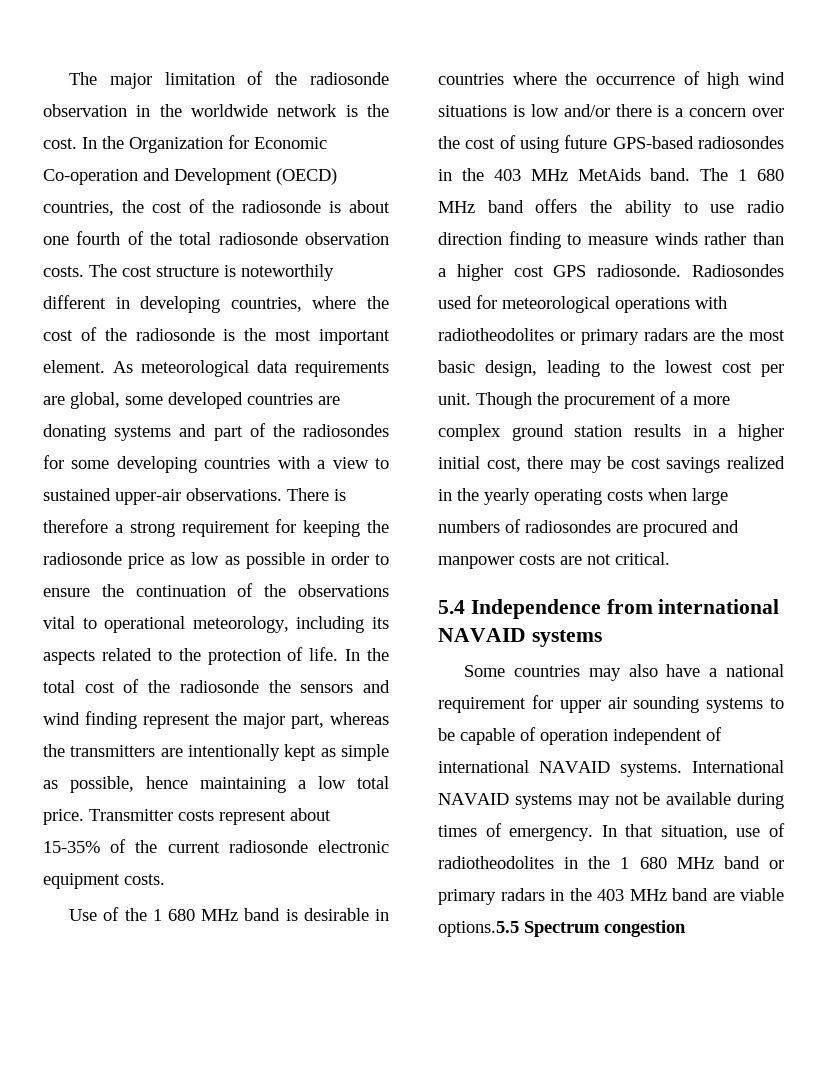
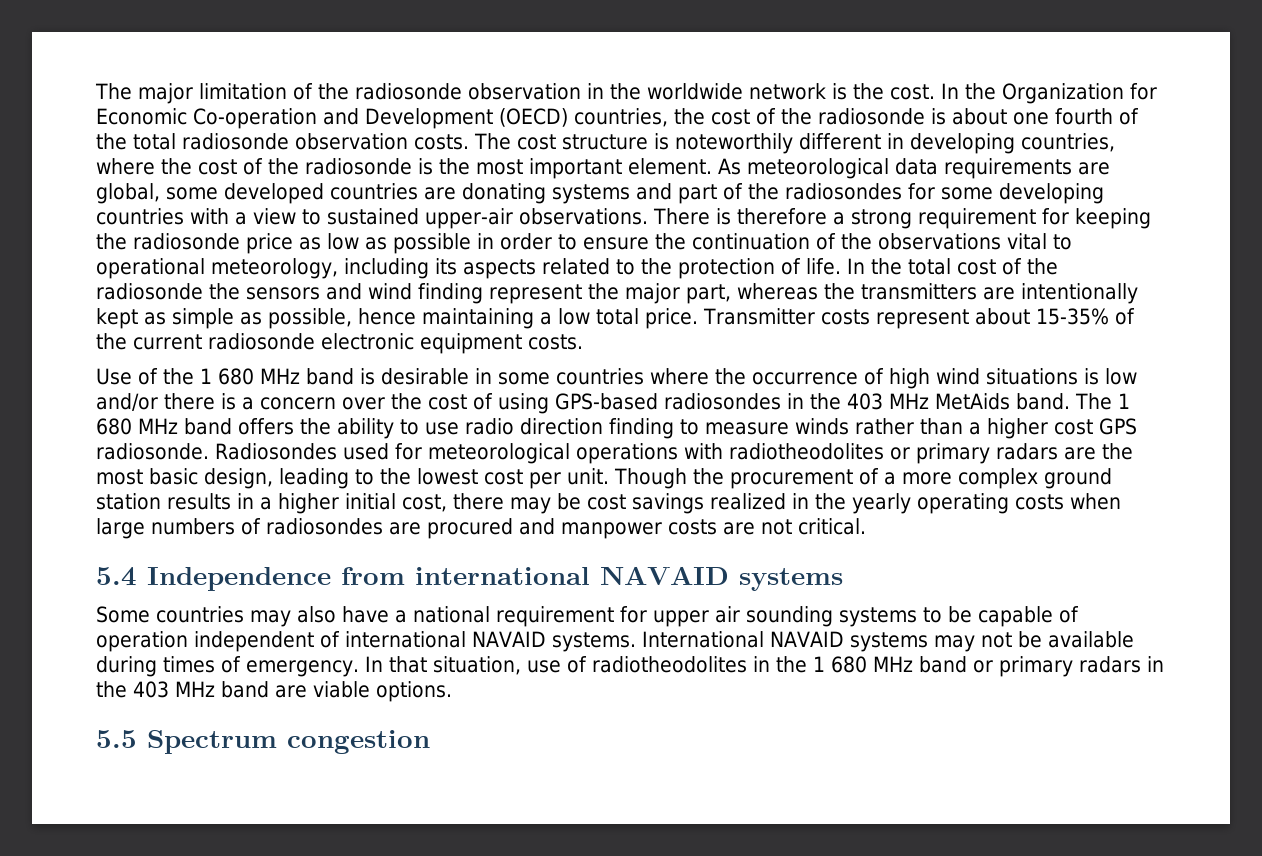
(389, 915) none -> [498,372,550,385] some
[564,135,608,149] future -> (549, 403) none
[438,921,519,937] options.5.5 -> [376,681,452,702] [96,730,137,748] options. // 5.5

